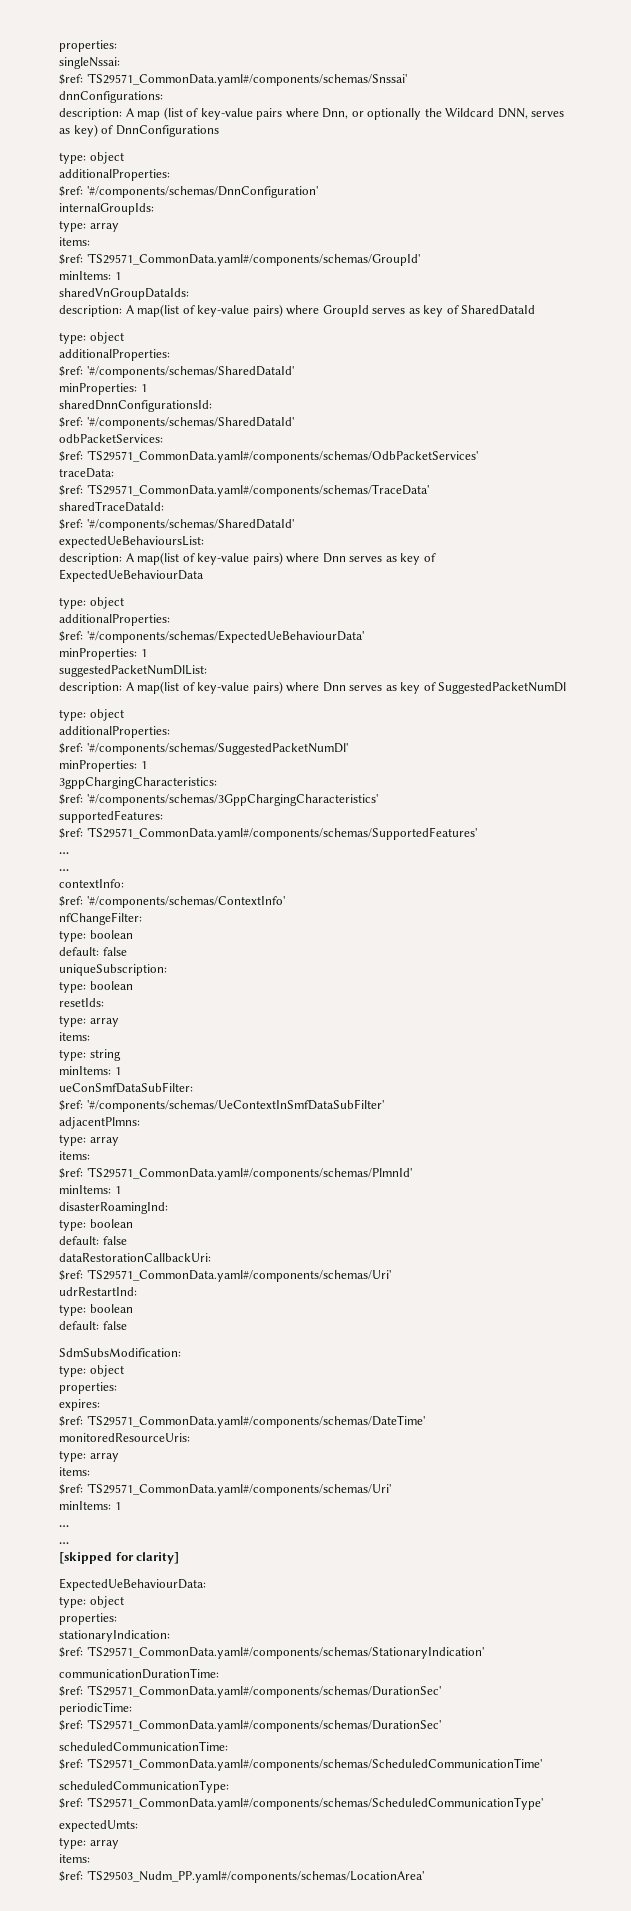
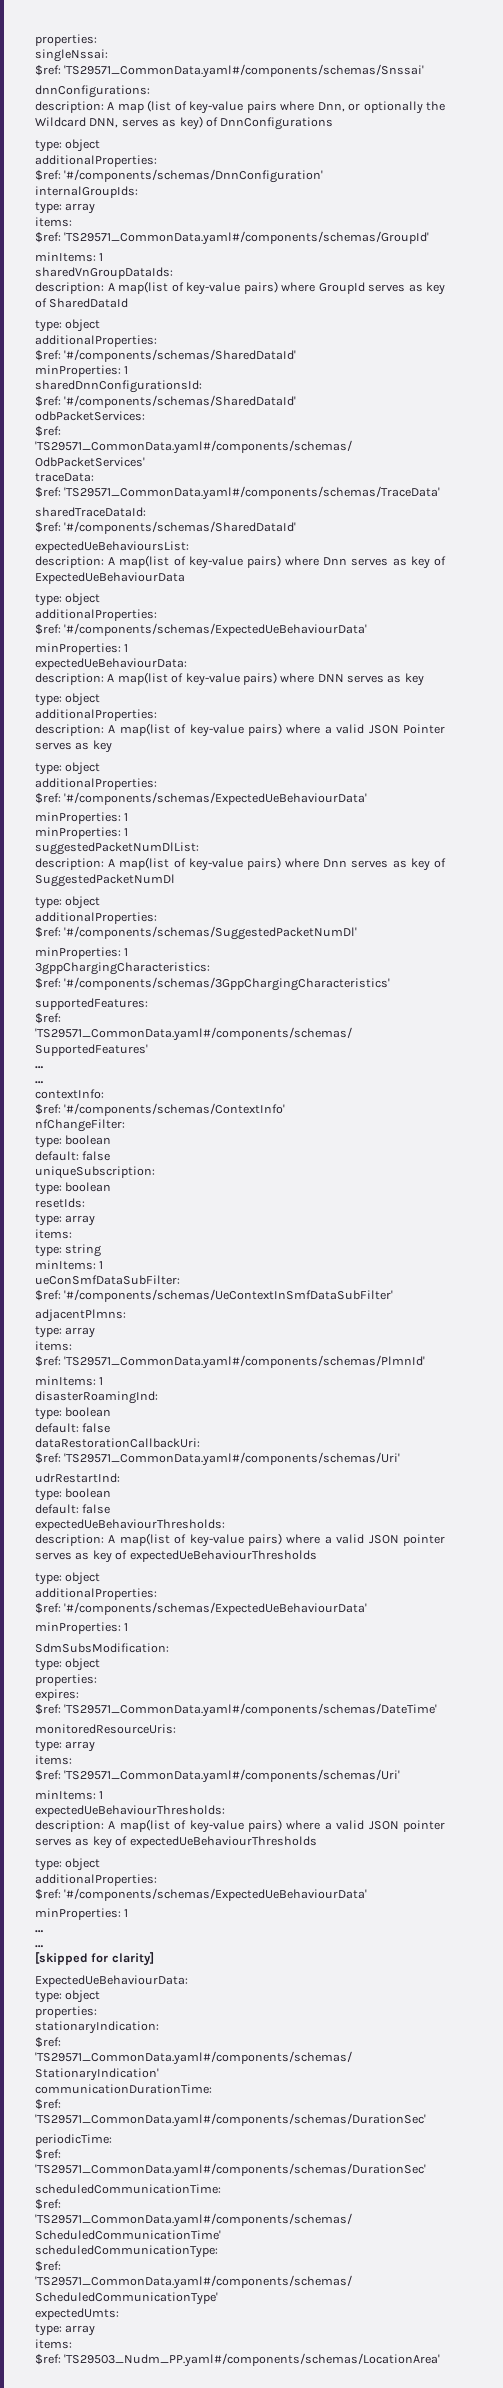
(147, 653) none -> [35,658,187,670] [35,672,424,686] [35,693,101,706] [35,709,157,721] [35,723,445,737] [35,740,112,753] [35,762,101,775] [35,778,157,790] [35,792,368,805] [35,812,129,824] [35,827,129,839] // expectedUeBehaviourData: // description: A map(list of key-value pairs) where DNN serves as key // type: object // additionalProperties: // description: A map(list of key-value pairs) where a valid JSON Pointer serves as key // type: object // additionalProperties: // $ref: '#/components/schemas/ExpectedUeBehaviourData' // minProperties: 1 // minProperties: 1
(127, 1325) none -> [35,1519,225,1531] [35,1533,445,1547] [35,1550,317,1563] [35,1572,101,1585] [35,1588,157,1600] [35,1602,368,1615] [35,1622,129,1634] // expectedUeBehaviourThresholds: // description: A map(list of key-value pairs) where a valid JSON pointer serves as key of expectedUeBehaviourThresholds // type: object // additionalProperties: // $ref: '#/components/schemas/ExpectedUeBehaviourData' // minProperties: 1
(121, 1506) none -> [35,1805,225,1817] [35,1819,445,1833] [35,1836,317,1849] [35,1858,101,1871] [35,1874,157,1886] [35,1888,368,1901] [35,1908,129,1920] // expectedUeBehaviourThresholds: // description: A map(list of key-value pairs) where a valid JSON pointer serves as key of expectedUeBehaviourThresholds // type: object // additionalProperties: // $ref: '#/components/schemas/ExpectedUeBehaviourData' // minProperties: 1

